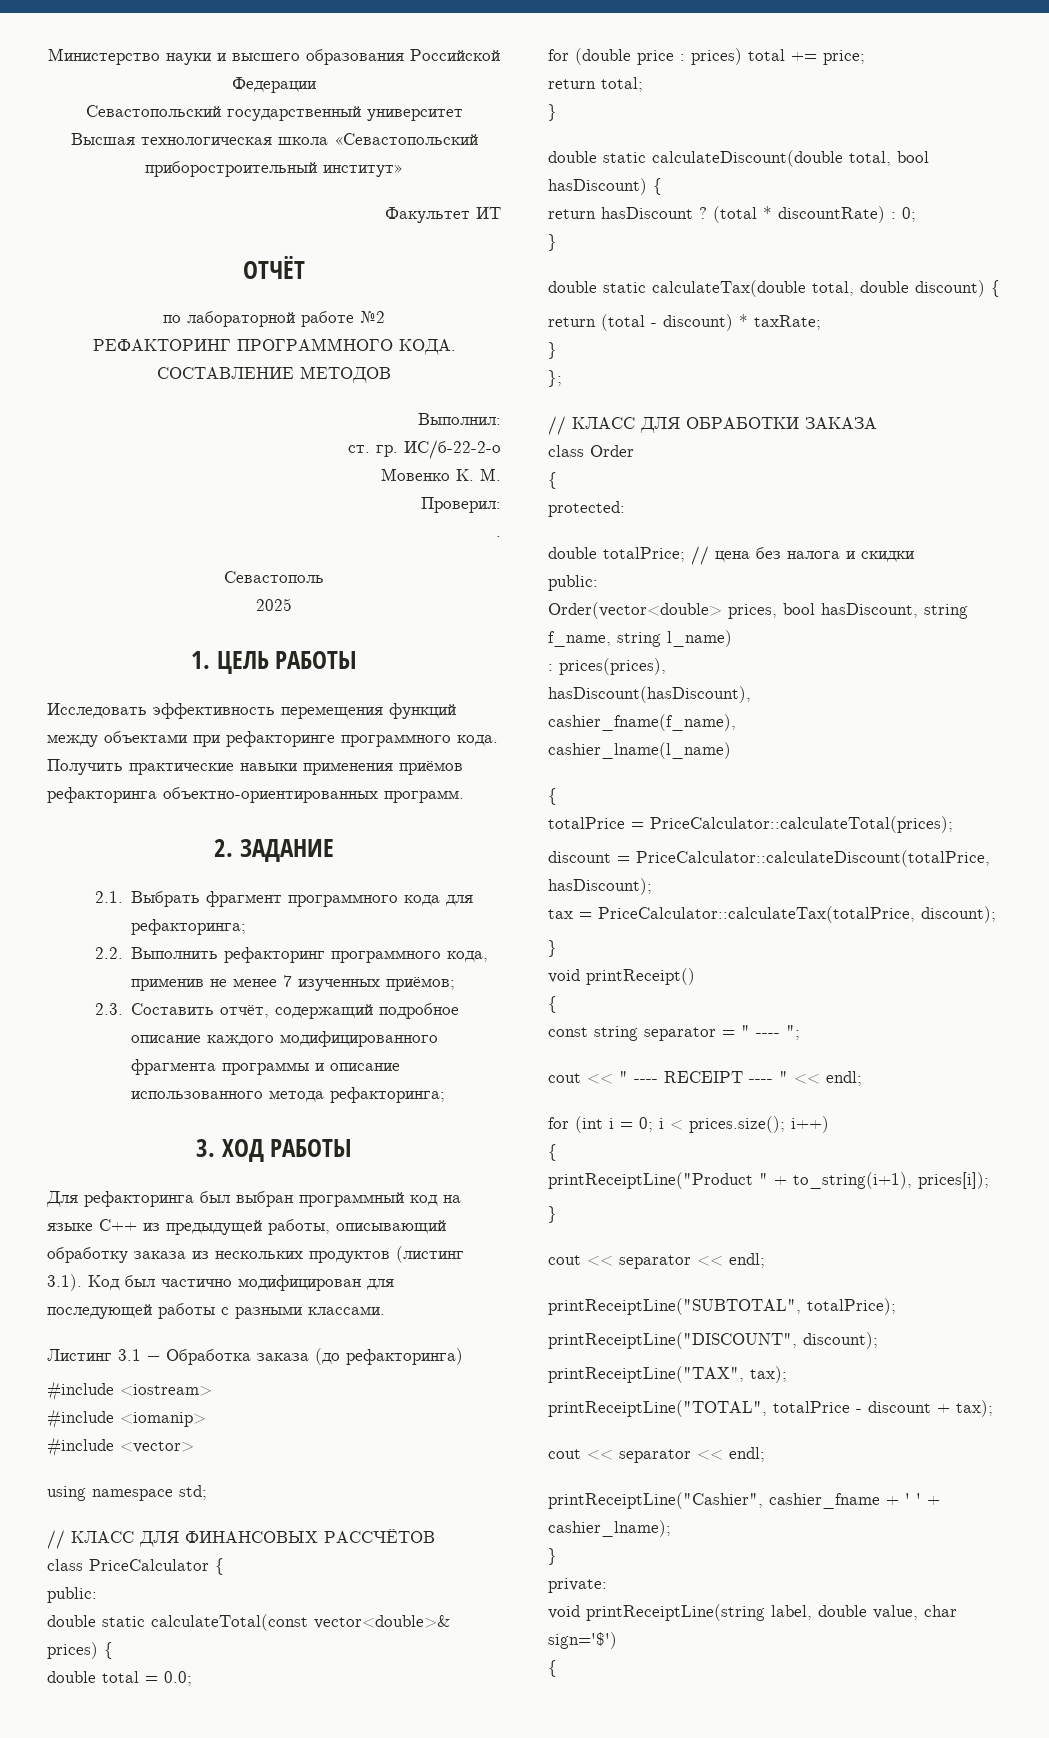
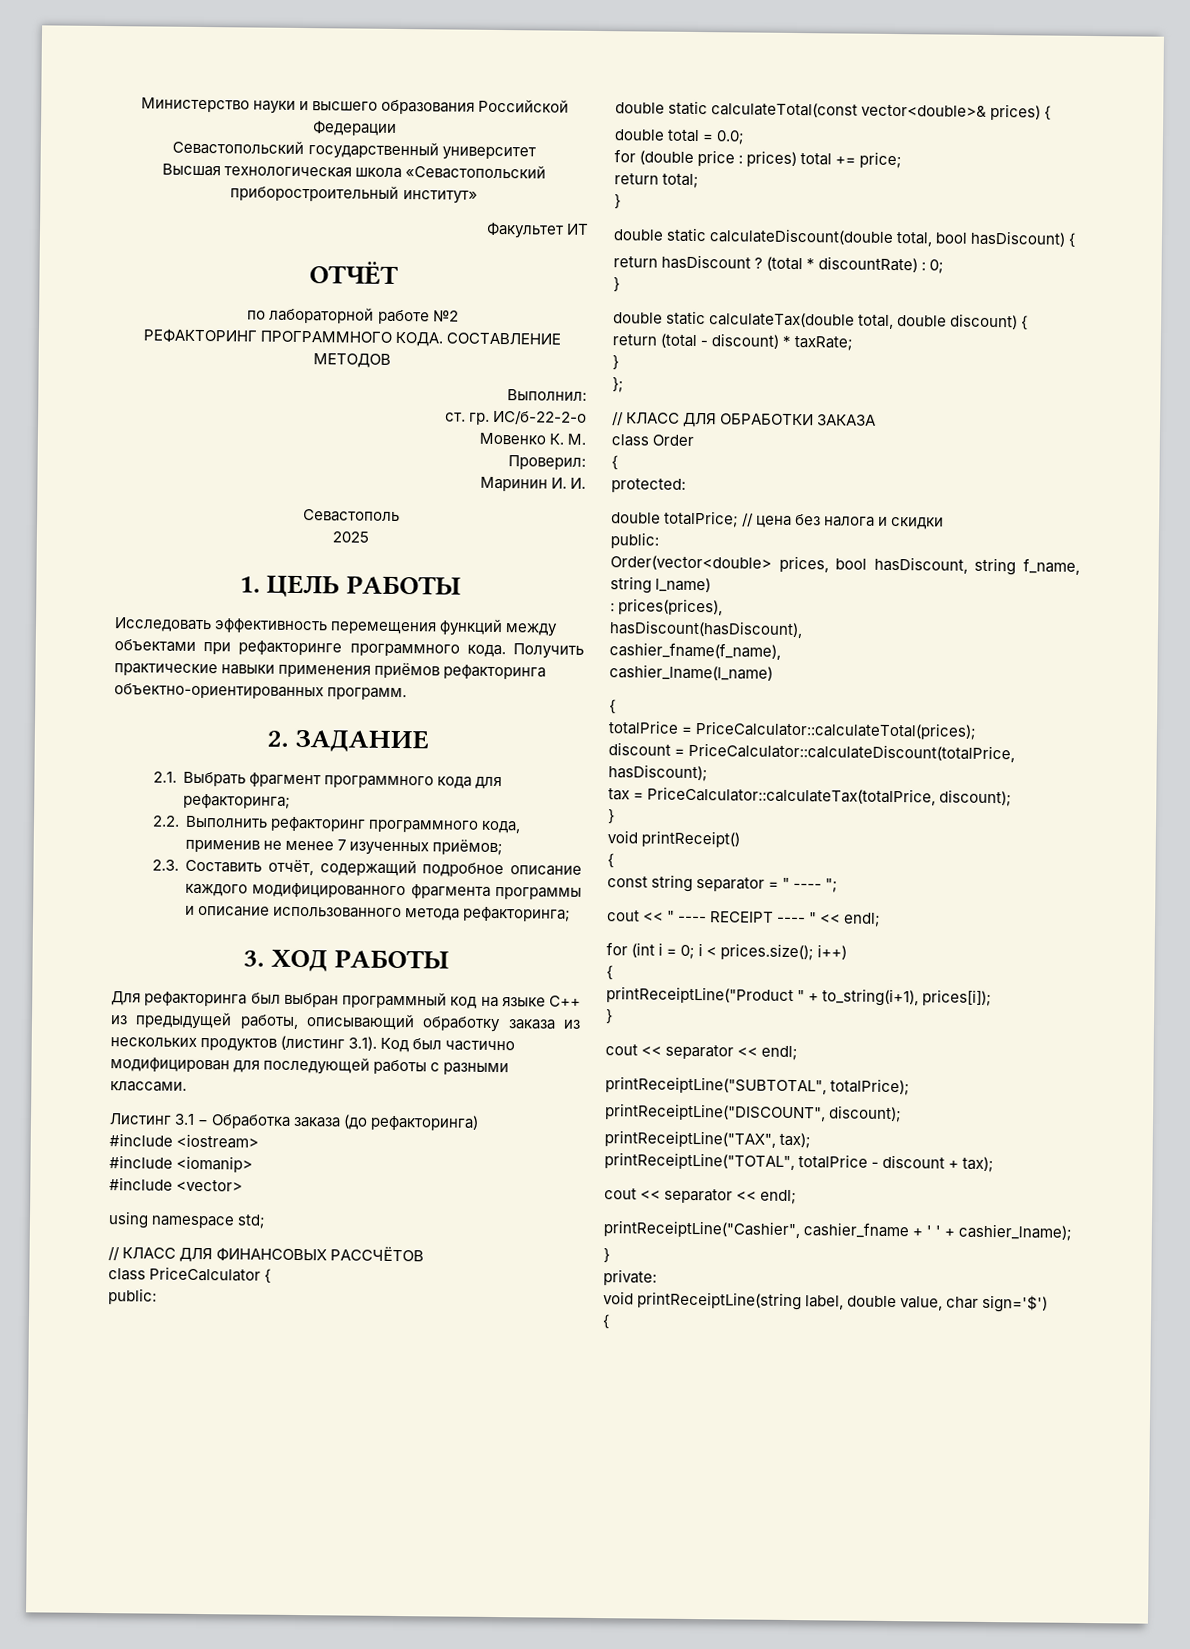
[496,536,501,537] . -> [479,476,586,492] Маринин И. И.

